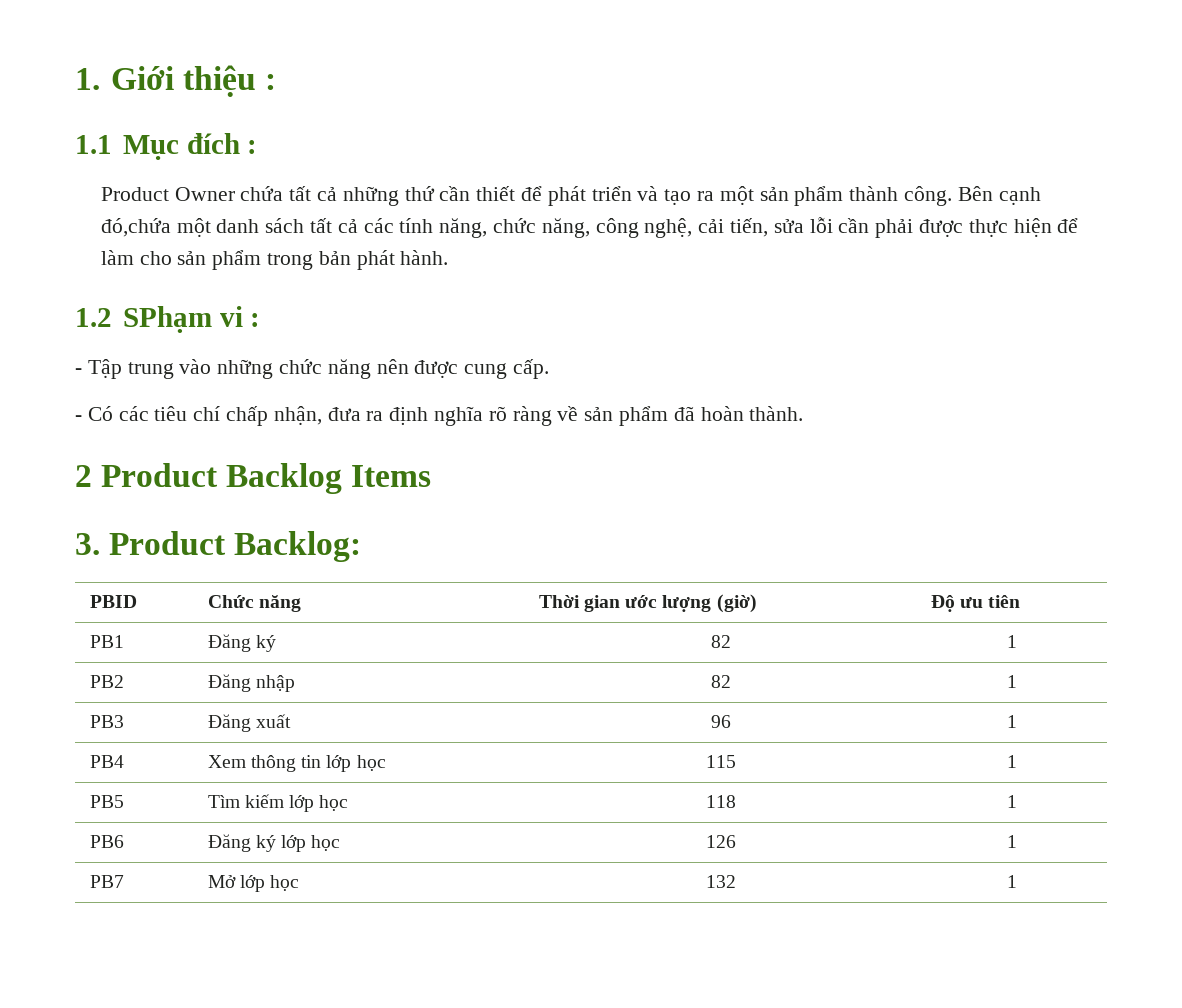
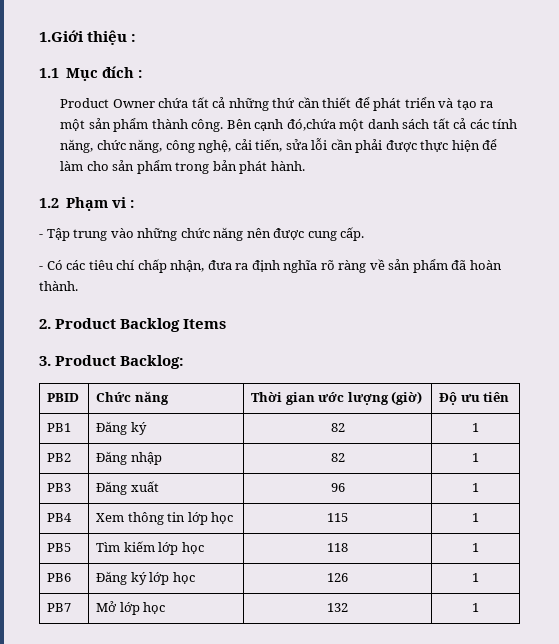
[75,66,174,90] 1. Giới -> [39,30,84,42] 1.Giới
[122,306,212,333] SPhạm -> [65,197,108,211] Phạm
[75,465,92,487] 2 -> [39,319,51,329] 2.

